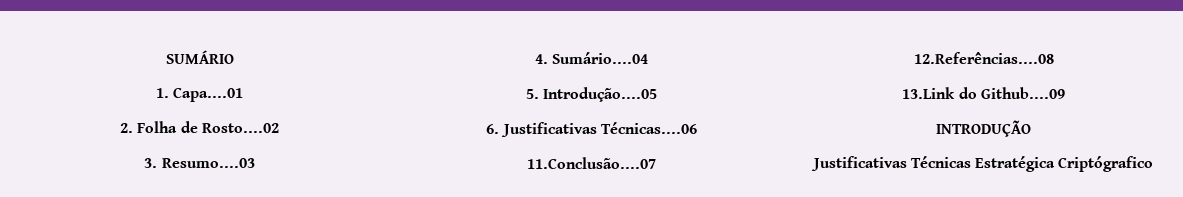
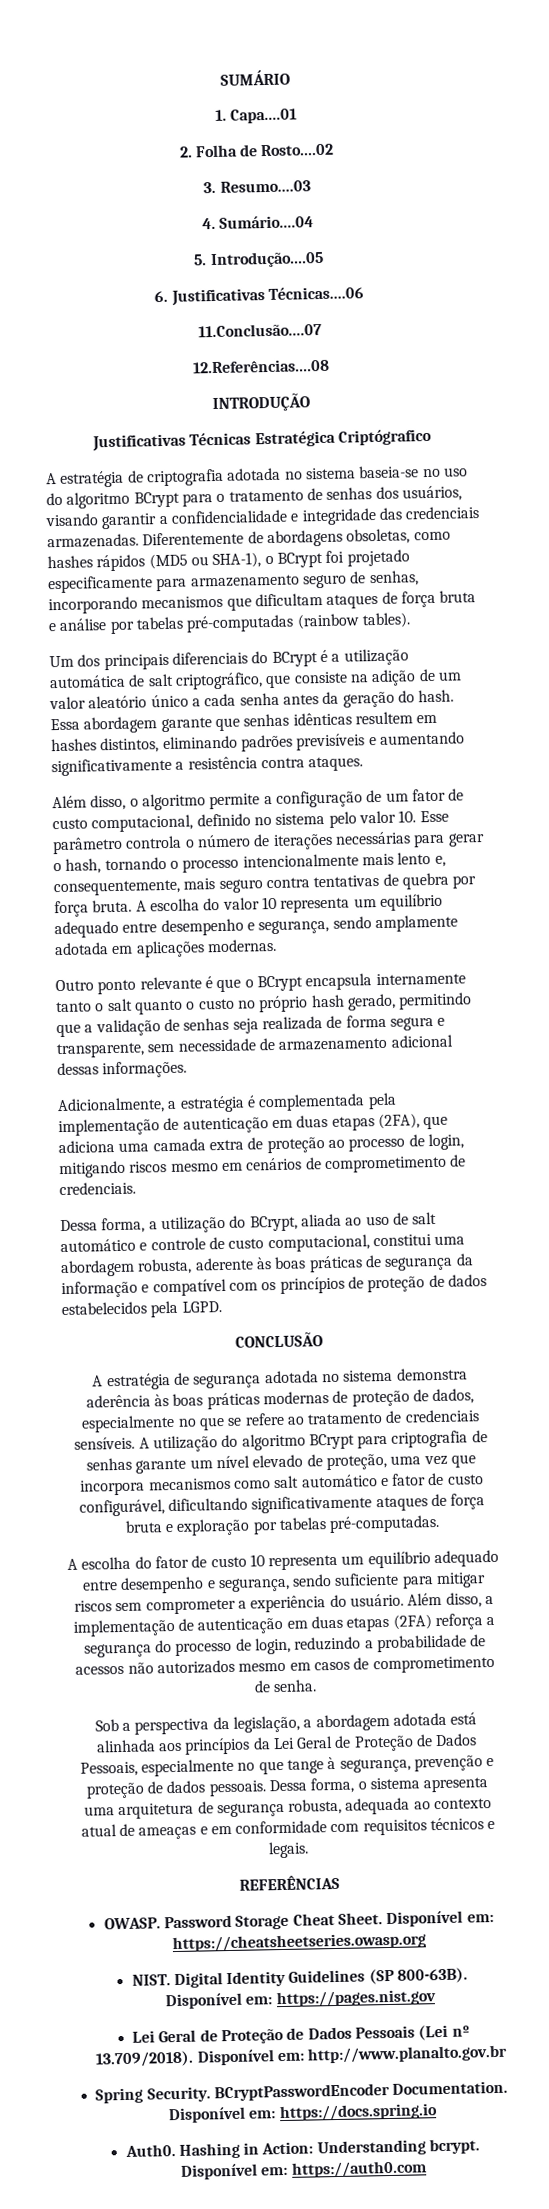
[902,87,1065,99] // 13.Link do Github....09 -> (330, 366) none
(1154, 164) none -> [46,465,468,488] [46,485,462,509] [45,506,480,530] [47,528,451,549] [47,549,410,572] [48,570,419,594] [48,590,477,615] [48,612,411,635] [49,648,409,671] [49,668,462,690] [49,689,455,710] [50,711,438,734] [51,731,465,754] [51,756,364,777] [52,788,465,811] [52,810,449,833] [52,831,485,855] [53,852,446,874] [53,872,477,897] [54,893,443,918] [54,914,458,939] [54,938,277,958] [55,972,466,995] [56,992,473,1015] [56,1014,446,1038] [56,1034,453,1059] [57,1060,188,1079] [57,1092,397,1115] [58,1113,449,1137] [58,1133,464,1154] [59,1154,467,1179] [59,1181,136,1196] [60,1211,438,1234] [60,1234,466,1253] [60,1253,474,1278] [61,1274,487,1299] [61,1300,222,1318] [235,1332,323,1348] [92,1367,468,1391] [85,1388,475,1410] [81,1409,480,1433] [74,1430,488,1453] [86,1453,476,1474] [80,1472,484,1496] [78,1493,486,1517] [124,1514,441,1536] [66,1549,500,1571] [81,1572,487,1594] [74,1592,494,1615] [72,1613,496,1637] [83,1634,487,1658] [75,1655,495,1675] [253,1679,318,1693] [94,1712,478,1735] [95,1733,478,1755] [79,1755,495,1777] [85,1777,489,1799] [83,1797,493,1820] [80,1817,496,1840] [268,1841,309,1859] [238,1874,340,1891] [103,1910,494,1930] [171,1932,426,1953] [131,1967,469,1989] [164,1989,436,2010] [132,2024,470,2045] [95,2044,509,2068] [95,2080,509,2104] [167,2103,438,2124] [124,2138,481,2159] [179,2160,427,2180] // A estratégia de criptografia adotada no sistema baseia-se no uso do algoritmo BCrypt para o tratamento de senhas dos usuários, visando garantir a confidencialidade e integridade das credenciais armazenadas. Diferentemente de abordagens obsoletas, como hashes rápidos (MD5 ou SHA-1), o BCrypt foi projetado especificamente para armazenamento seguro de senhas, incorporando mecanismos que dificultam ataques de força bruta e análise por tabelas pré-computadas (rainbow tables). // Um dos principais diferenciais do BCrypt é a utilização automática de salt criptográfico, que consiste na adição de um valor aleatório único a cada senha antes da geração do hash. Essa abordagem garante que senhas idênticas resultem em hashes distintos, eliminando padrões previsíveis e aumentando significativamente a resistência contra ataques. // Além disso, o algoritmo permite a configuração de um fator de custo computacional, definido no sistema pelo valor 10. Esse parâmetro controla o número de iterações necessárias para gerar o hash, tornando o processo intencionalmente mais lento e, consequentemente, mais seguro contra tentativas de quebra por força bruta. A escolha do valor 10 representa um equilíbrio adequado entre desempenho e segurança, sendo amplamente adotada em aplicações modernas. // Outro ponto relevante é que o BCrypt encapsula internamente tanto o salt quanto o custo no próprio hash gerado, permitindo que a validação de senhas seja realizada de forma segura e transparente, sem necessidade de armazenamento adicional dessas informações. // Adicionalmente, a estratégia é complementada pela implementação de autenticação em duas etapas (2FA), que adiciona uma camada extra de proteção ao processo de login, mitigando riscos mesmo em cenários de comprometimento de credenciais. // Dessa forma, a utilização do BCrypt, aliada ao uso de salt automático e controle de custo computacional, constitui uma abordagem robusta, aderente às boas práticas de segurança da informação e compatível com os princípios de proteção de dados estabelecidos pela LGPD. // CONCLUSÃO // A estratégia de segurança adotada no sistema demonstra aderência às boas práticas modernas de proteção de dados, especialmente no que se refere ao tratamento de credenciais sensíveis. A utilização do algoritmo BCrypt para criptografia de senhas garante um nível elevado de proteção, uma vez que incorpora mecanismos como salt automático e fator de custo configurável, dificultando significativamente ataques de força bruta e exploração por tabelas pré-computadas. // A escolha do fator de custo 10 representa um equilíbrio adequado entre desempenho e segurança, sendo suficiente para mitigar riscos sem comprometer a experiência do usuário. Além disso, a implementação de autenticação em duas etapas (2FA) reforça a segurança do processo de login, reduzindo a probabilidade de acessos não autorizados mesmo em casos de comprometimento de senha. // Sob a perspectiva da legislação, a abordagem adotada está alinhada aos princípios da Lei Geral de Proteção de Dados Pessoais, especialmente no que tange à segurança, prevenção e proteção de dados pessoais. Dessa forma, o sistema apresenta uma arquitetura de segurança robusta, adequada ao contexto atual de ameaças e em conformidade com requisitos técnicos e legais. // REFERÊNCIAS // OWASP. Password Storage Cheat Sheet. Disponível em: https://cheatsheetseries.owasp.org // NIST. Digital Identity Guidelines (SP 800-63B). Disponível em: https://pages.nist.gov // Lei Geral de Proteção de Dados Pessoais (Lei nº 13.709/2018). Disponível em: http://www.planalto.gov.br // Spring Security. BCryptPasswordEncoder Documentation. Disponível em: https://docs.spring.io // Auth0. Hashing in Action: Understanding bcrypt. Disponível em: https://auth0.com

